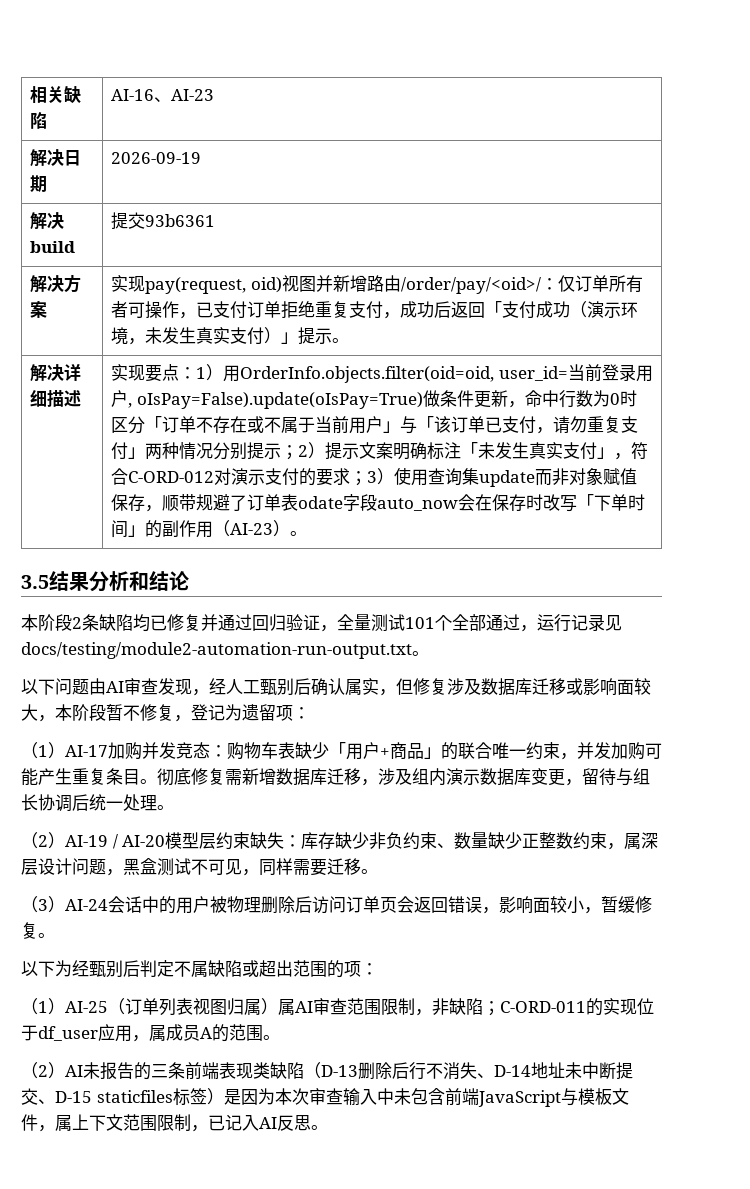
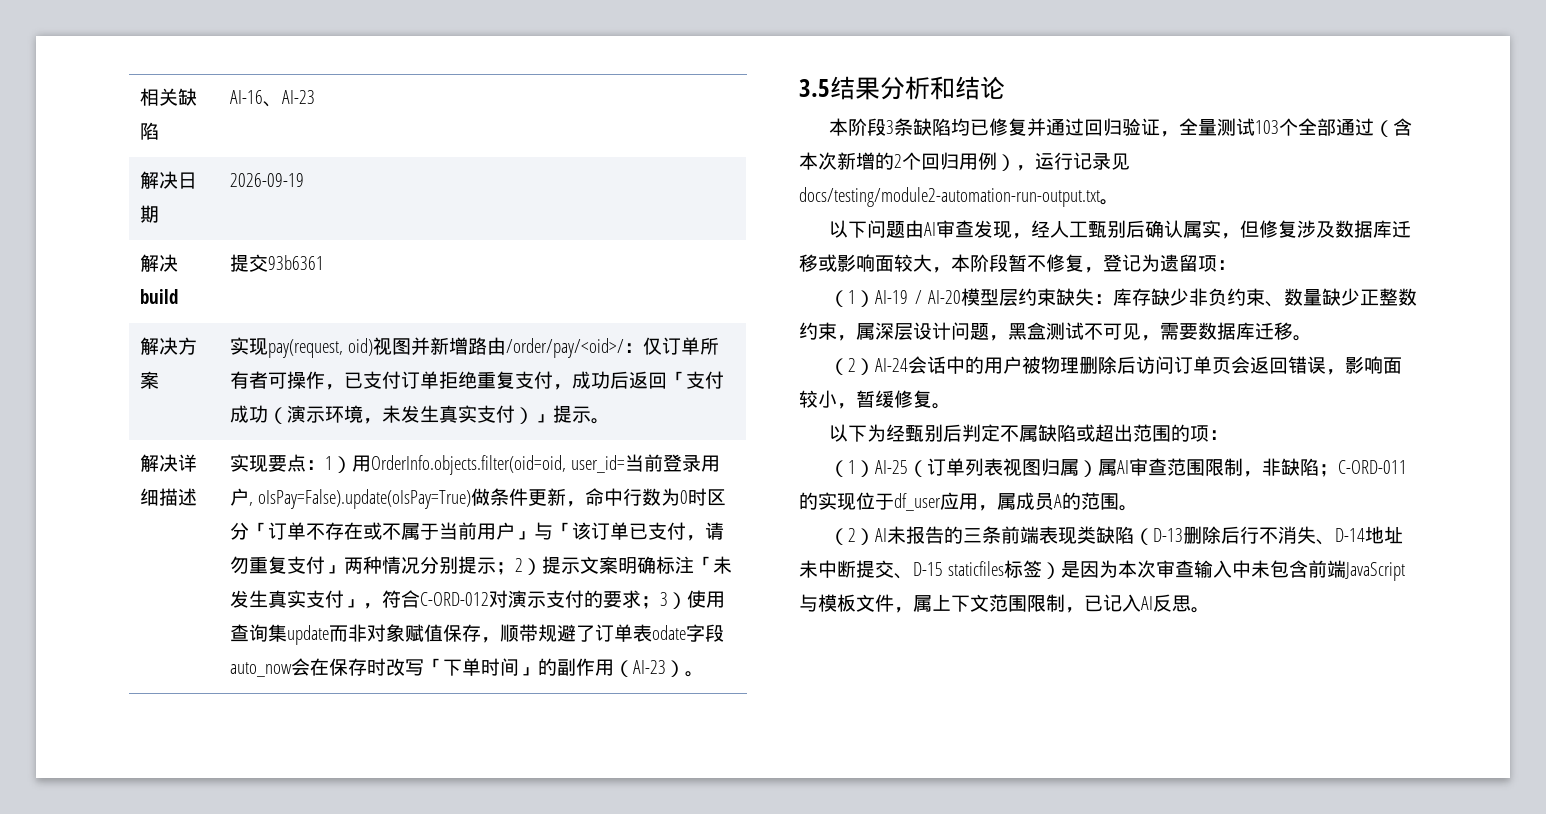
[72,617,82,629] 2 -> [886,120,895,134] 3
[405,617,435,629] 101 -> [1255,120,1280,134] 103
(520, 622) none -> [1374,118,1413,137] [799,152,1016,171] （含本次新增的2个回归用例）
[65,742,662,760] [21,768,650,786] [21,794,174,812] [21,832,65,849] AI-17加购并发竞态：购物车表缺少「用户+商品」的联合唯一约束，并发加购可能产生重复条目。彻底修复需新增数据库迁移，涉及组内演示数据库变更，留待与组长协调后统一处理。 // （2） -> (876, 298) none
[259,858,327,876] 同样需要 -> [1160,322,1255,340] 需要数据库
[38,899,48,911] 3 -> [848,358,857,372] 2

